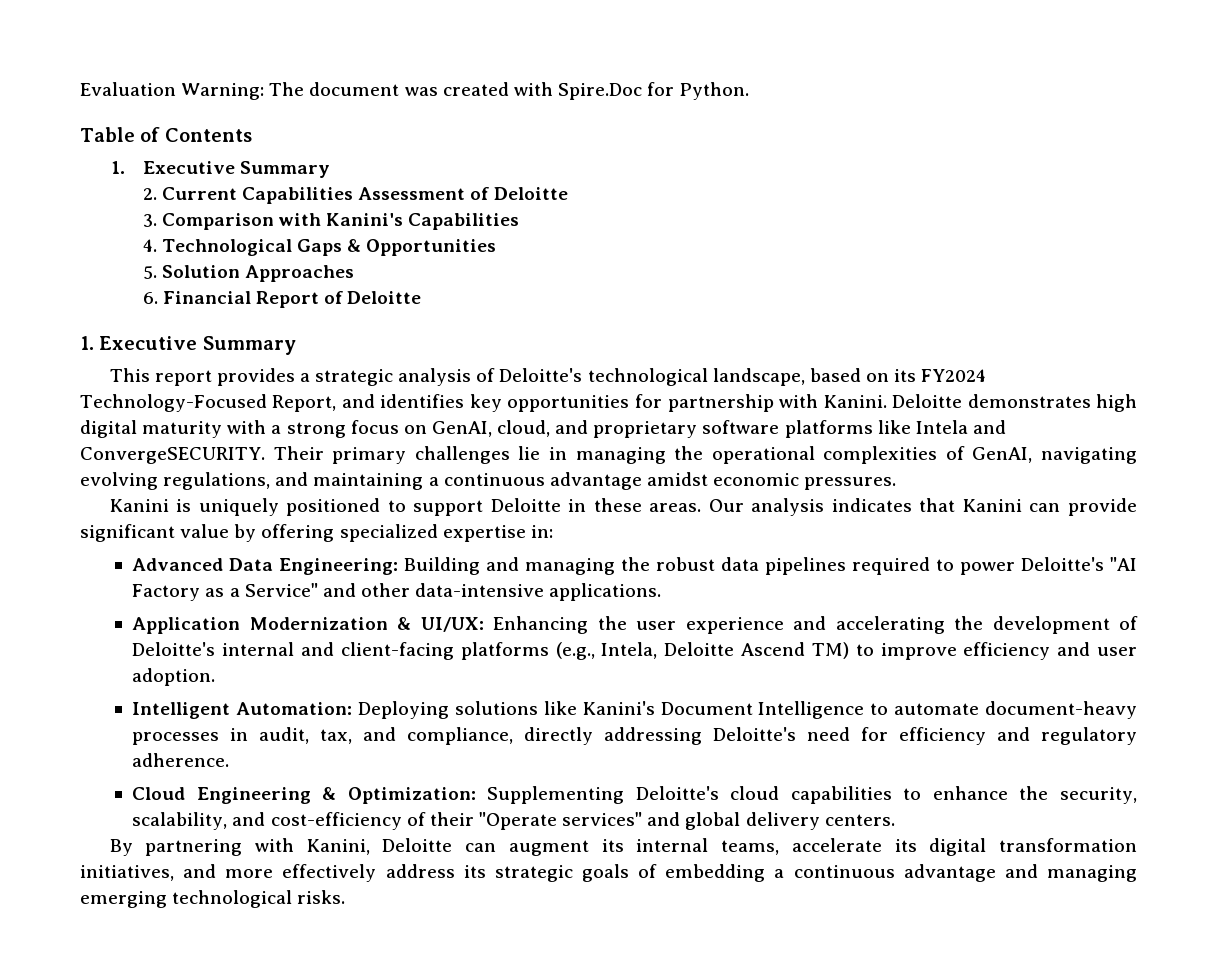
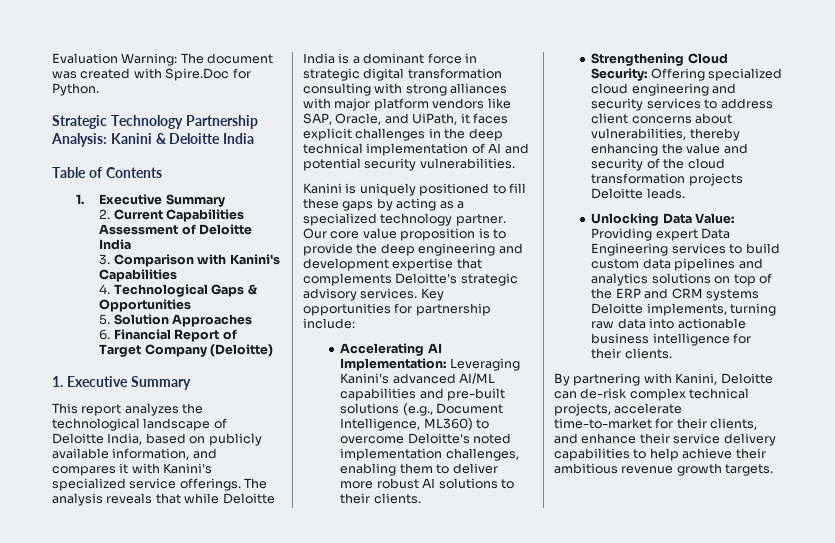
(750, 91) none -> [52,115,258,129] [51,133,255,147] // Strategic Technology Partnership Analysis: Kanini & Deloitte India
(568, 193) none -> [99,239,132,250] India
[347,291,422,304] Deloitte -> [99,344,274,357] Target Company (Deloitte)
[216,368,987,386] [80,394,1138,412] [80,420,1006,438] [80,446,1137,464] [80,472,897,490] provides a strategic analysis of Deloitte's technological landscape, based on its FY2024 Technology-Focused Report, and identifies key opportunities for partnership with Kanini. Deloitte demonstrates high digital maturity with a strong focus on GenAI, cloud, and proprietary software platforms like Intela and ConvergeSECURITY. Their primary challenges lie in managing the operational complexities of GenAI, navigating evolving regulations, and maintaining a continuous advantage amidst economic pressures. -> [124,403,204,416] [52,418,227,431] [52,433,262,446] [52,448,217,460] [52,463,213,476] [52,478,268,491] [52,493,275,506] [303,53,477,64] [303,68,502,81] [303,83,508,96] [303,98,511,111] [303,113,508,125] [303,128,503,141] [303,143,529,156] [303,158,515,171] analyzes the technological landscape of Deloitte India, based on publicly available information, and compares it with Kanini's specialized service offerings. The analysis reveals that while Deloitte India is a dominant force in strategic digital transformation consulting with strong alliances with major platform vendors like SAP, Oracle, and UiPath, it faces explicit challenges in the deep technical implementation of AI and potential security vulnerabilities.
[413,498,1137,516] [80,524,553,542] [132,557,1137,575] [132,583,662,601] [132,616,1138,634] [132,642,1138,660] [132,668,216,686] [132,701,1137,719] [132,727,1137,745] [132,753,230,767] [132,786,1138,804] [132,812,895,830] support Deloitte in these areas. Our analysis indicates that Kanini can provide significant value by offering specialized expertise in: // Advanced Data Engineering: Building and managing the robust data pipelines required to power Deloitte's "AI Factory as a Service" and other data-intensive applications. // Application Modernization & UI/UX: Enhancing the user experience and accelerating the development of Deloitte's internal and client-facing platforms (e.g., Intela, Deloitte Ascend TM) to improve efficiency and user adoption. // Intelligent Automation: Deploying solutions like Kanini's Document Intelligence to automate document-heavy processes in audit, tax, and compliance, directly addressing Deloitte's need for efficiency and regulatory adherence. // Cloud Engineering & Optimization: Supplementing Deloitte's cloud capabilities to enhance the security, scalability, and cost-efficiency of their "Operate services" and global delivery centers. -> [508,183,526,193] [303,198,464,211] [303,213,506,226] [303,228,506,241] [303,243,523,256] [303,258,482,271] [303,273,518,286] [303,288,444,301] [303,303,491,316] [303,318,355,329] [340,343,442,356] [340,358,520,371] [340,373,496,384] [340,388,506,401] [340,403,504,416] [340,418,490,431] [340,433,512,444] [340,448,519,461] [340,463,498,476] [340,478,514,489] [340,493,421,504] [591,53,728,66] [591,68,783,81] [591,83,737,96] [591,98,773,111] [591,113,733,124] [591,128,740,141] [591,143,748,156] [591,158,725,171] [591,173,743,186] [591,188,685,199] [591,213,735,226] [591,228,731,241] [591,243,780,256] [591,258,763,271] [591,273,772,286] [591,288,759,301] [591,303,777,316] [591,318,746,329] [591,333,752,346] [591,348,672,359] fill these gaps by acting as a specialized technology partner. Our core value proposition is to provide the deep engineering and development expertise that complements Deloitte's strategic advisory services. Key opportunities for partnership include: // Accelerating AI Implementation: Leveraging Kanini's advanced AI/ML capabilities and pre-built solutions (e.g., Document Intelligence, ML360) to overcome Deloitte's noted implementation challenges, enabling them to deliver more robust AI solutions to their clients. // Strengthening Cloud Security: Offering specialized cloud engineering and security services to address client concerns about vulnerabilities, thereby enhancing the value and security of the cloud transformation projects Deloitte leads. // Unlocking Data Value: Providing expert Data Engineering services to build custom data pipelines and analytics solutions on top of the ERP and CRM systems Deloitte implements, turning raw data into actionable business intelligence for their clients.
[508,838,1137,856] [80,864,1137,882] [80,890,346,908] augment its internal teams, accelerate its digital transformation initiatives, and more effectively address its strategic goals of embedding a continuous advantage and managing emerging technological risks. -> [580,388,750,401] [554,403,683,416] [554,418,758,430] [554,433,776,446] [554,448,766,461] [554,463,774,476] de-risk complex technical projects, accelerate time-to-market for their clients, and enhance their service delivery capabilities to help achieve their ambitious revenue growth targets.

